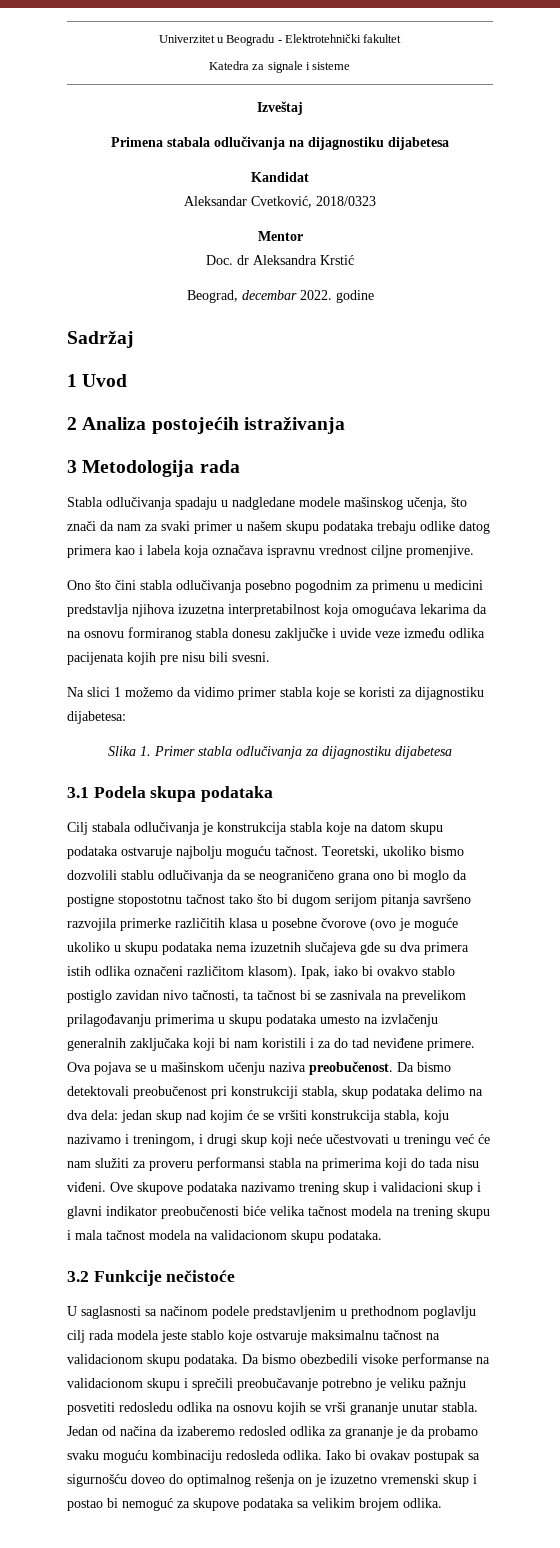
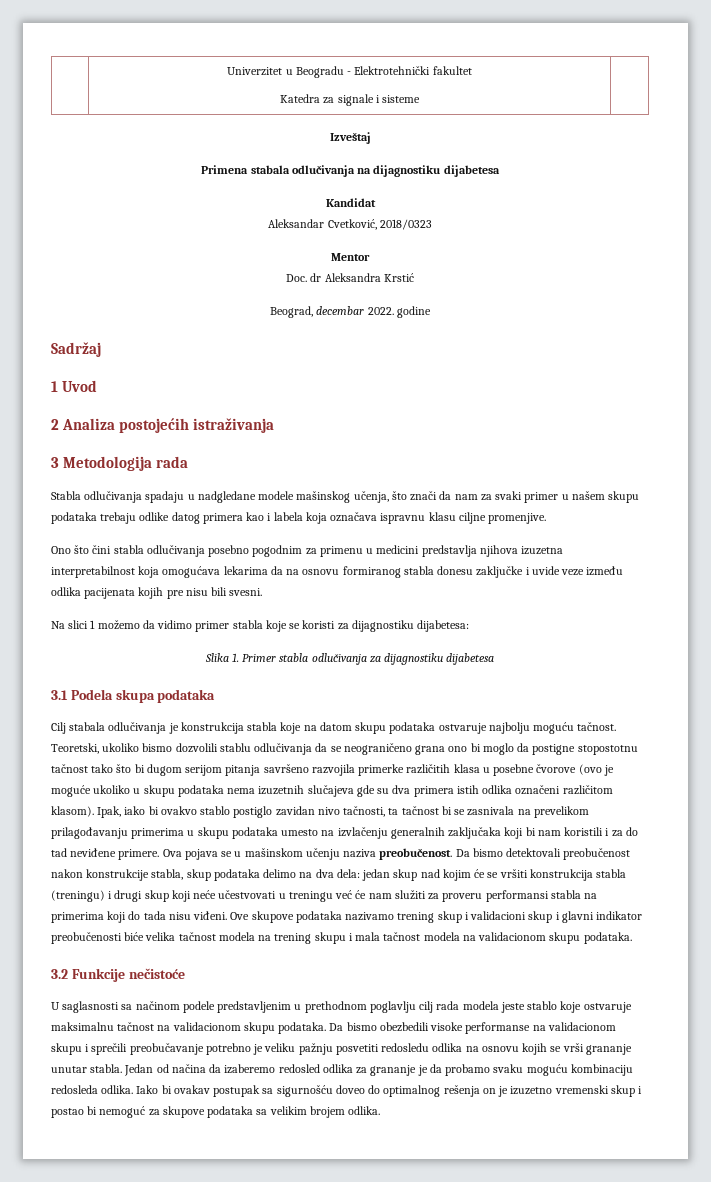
[319,545,367,555] vrednost -> [428,512,456,521] klasu
[211,1086,298,1099] pri konstrukciji -> [51,869,150,881] nakon konstrukcije
[384,1110,449,1123] [67,1134,195,1147] stabla, koju nazivamo i treningom, -> [596,869,627,878] [51,890,105,902] stabla (treningu)

